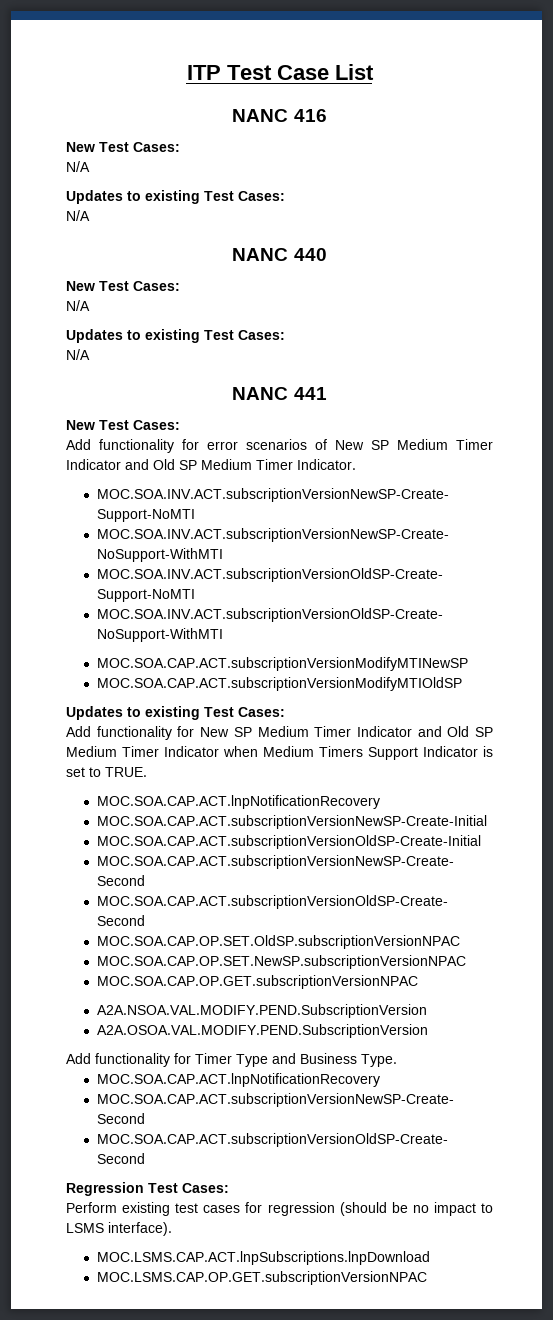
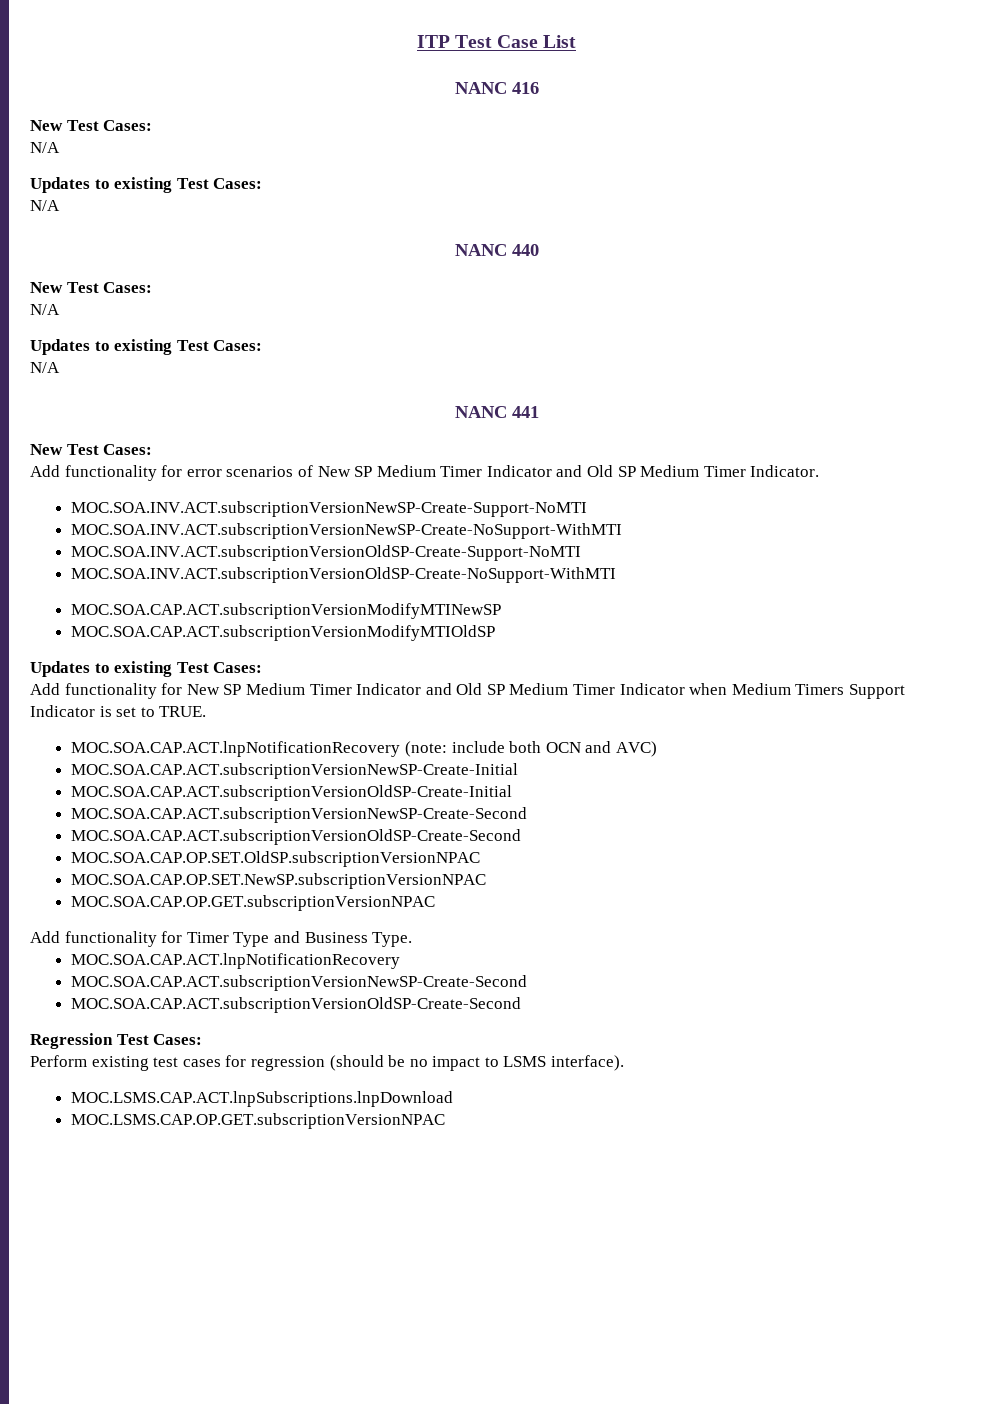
(380, 802) none -> [405,741,657,757] (note: include both OCN and AVC)
[96,1004,427,1018] [96,1024,428,1038] // A2A.NSOA.VAL.MODIFY.PEND.SubscriptionVersion // A2A.OSOA.VAL.MODIFY.PEND.SubscriptionVersion -> (436, 903) none

